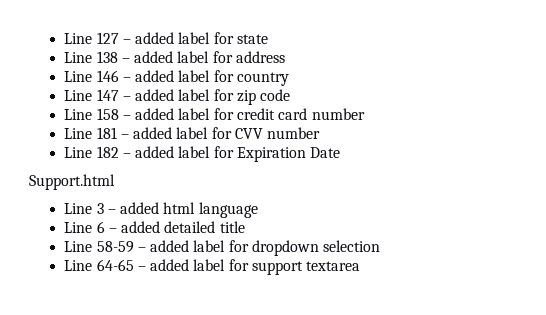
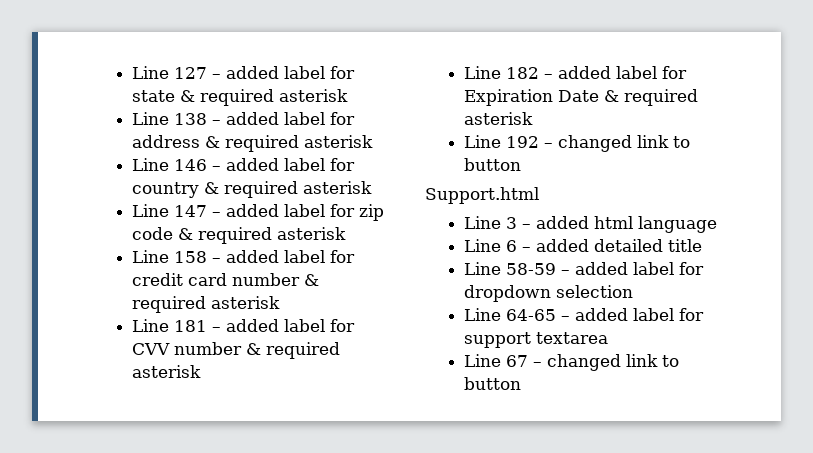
(269, 39) none -> [180,89,349,106] & required asterisk
(286, 57) none -> [205,135,374,152] & required asterisk
(290, 79) none -> [204,181,373,198] & required asterisk
(291, 95) none -> [178,227,347,244] & required asterisk
(365, 114) none -> [304,274,320,286] [132,296,281,313] & required asterisk
(321, 133) none -> [246,342,341,359] [132,365,202,378] & required asterisk
(341, 152) none -> [604,89,699,106] [464,112,534,125] [464,135,691,152] [464,158,522,171] & required asterisk // Line 192 – changed link to button
(361, 266) none -> [464,354,680,371] [464,377,522,390] // Line 67 – changed link to button

